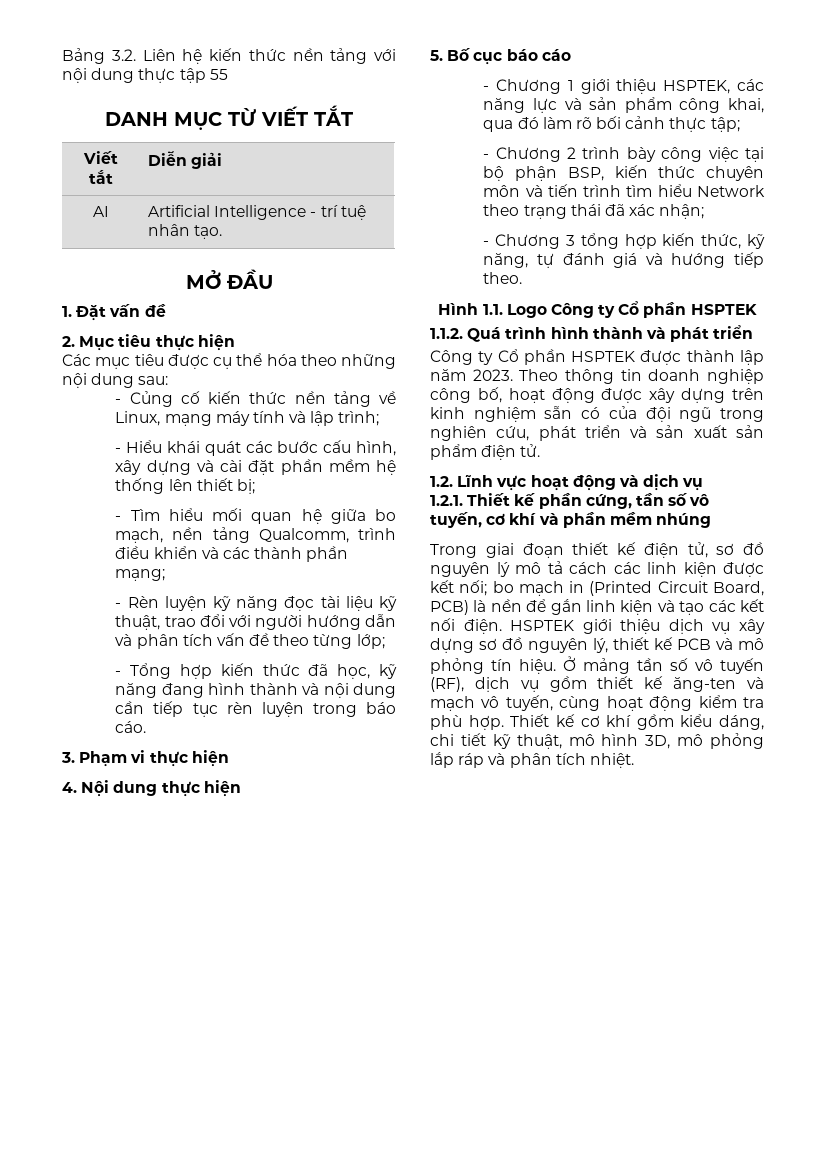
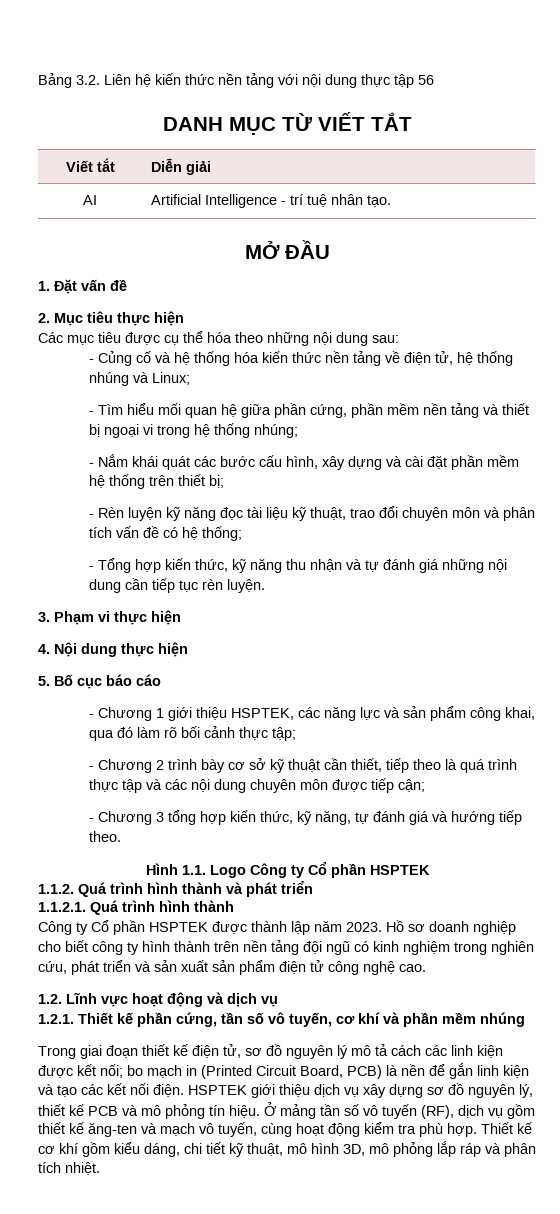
[209,69,228,80] 55 -> [418,75,434,85] 56
(200, 397) none -> [155,351,260,366] và hệ thống hóa
[115,411,380,426] [115,440,163,453] Linux, mạng máy tính và lập trình; // - Hiểu -> [404,351,514,366] [89,372,191,386] [89,403,530,418] [89,423,299,438] [89,454,129,467] điện tử, hệ thống nhúng và Linux; // - Tìm hiểu mối quan hệ giữa phần cứng, phần mềm nền tảng và thiết bị ngoại vi trong hệ thống nhúng; // - Nắm
[168,479,193,491] lên -> [149,475,175,486] trên
[115,508,396,524] [115,527,396,543] [115,546,349,562] [115,569,166,581] // - Tìm hiểu mối quan hệ giữa bo mạch, nền tảng Qualcomm, trình điều khiển và các thành phần mạng; -> (225, 481) none
[229,614,396,630] với người hướng dẫn -> [402,507,481,521] chuyên môn
[273,634,385,649] theo từng lớp; -> [163,526,243,541] có hệ thống;
[262,664,398,679] [115,683,320,698] thức đã học, kỹ năng đang hình thành và -> [195,558,485,573] thức, kỹ năng thu nhận và tự đánh giá những
[261,702,397,717] [115,721,147,733] luyện trong báo cáo. -> [227,579,266,593] luyện.
[661,147,764,162] [483,165,764,181] [483,184,765,197] [483,204,705,219] công việc tại bộ phận BSP, kiến thức chuyên môn và tiến trình tìm hiểu Network theo trạng thái đã xác nhận; -> [228,758,518,773] [89,778,426,793] cơ sở kỹ thuật cần thiết, tiếp theo là quá trình thực tập và các nội dung chuyên môn được tiếp cận;
(754, 332) none -> [38,900,234,915] // 1.1.2.1. Quá trình hình thành
[519,369,764,384] [430,387,764,403] [430,406,712,422] Theo thông tin doanh nghiệp công bố, hoạt động được xây dựng trên kinh nghiệm sẵn có của đội ngũ -> [386,920,516,935] [38,940,450,955] Hồ sơ doanh nghiệp cho biết công ty hình thành trên nền tảng đội ngũ có kinh nghiệm
[520,444,541,457] tử. -> [310,960,426,975] tử công nghệ cao.

